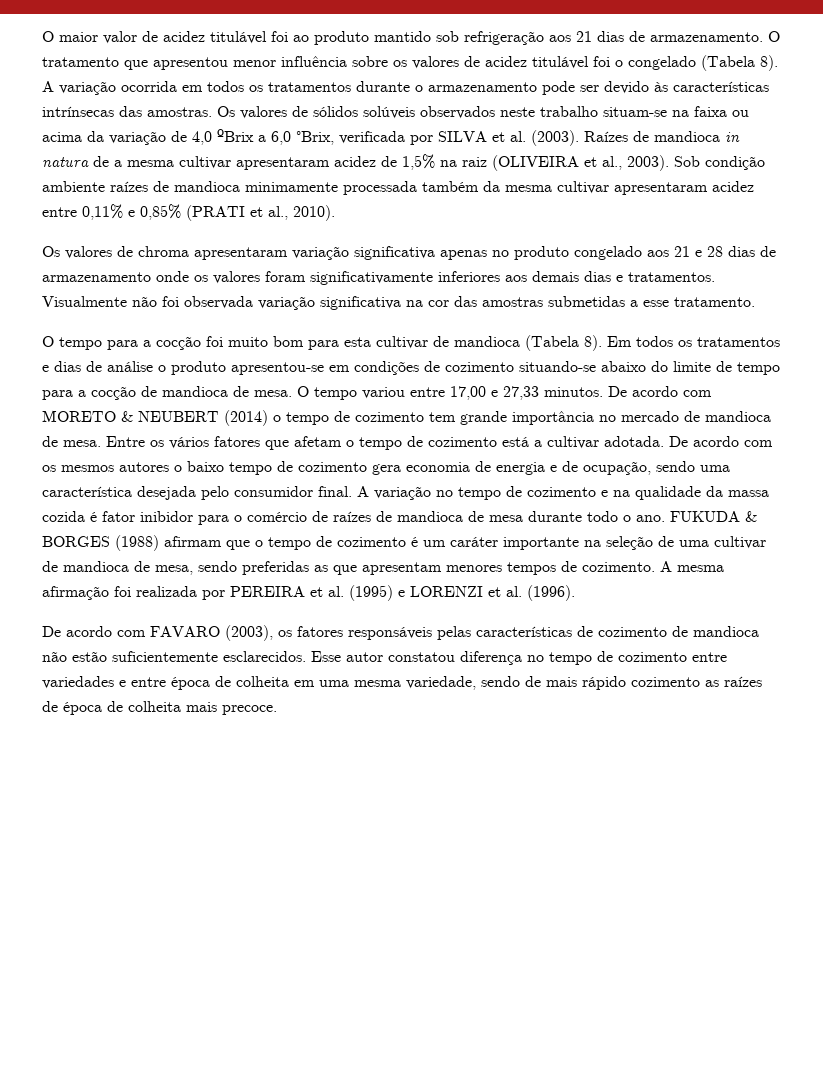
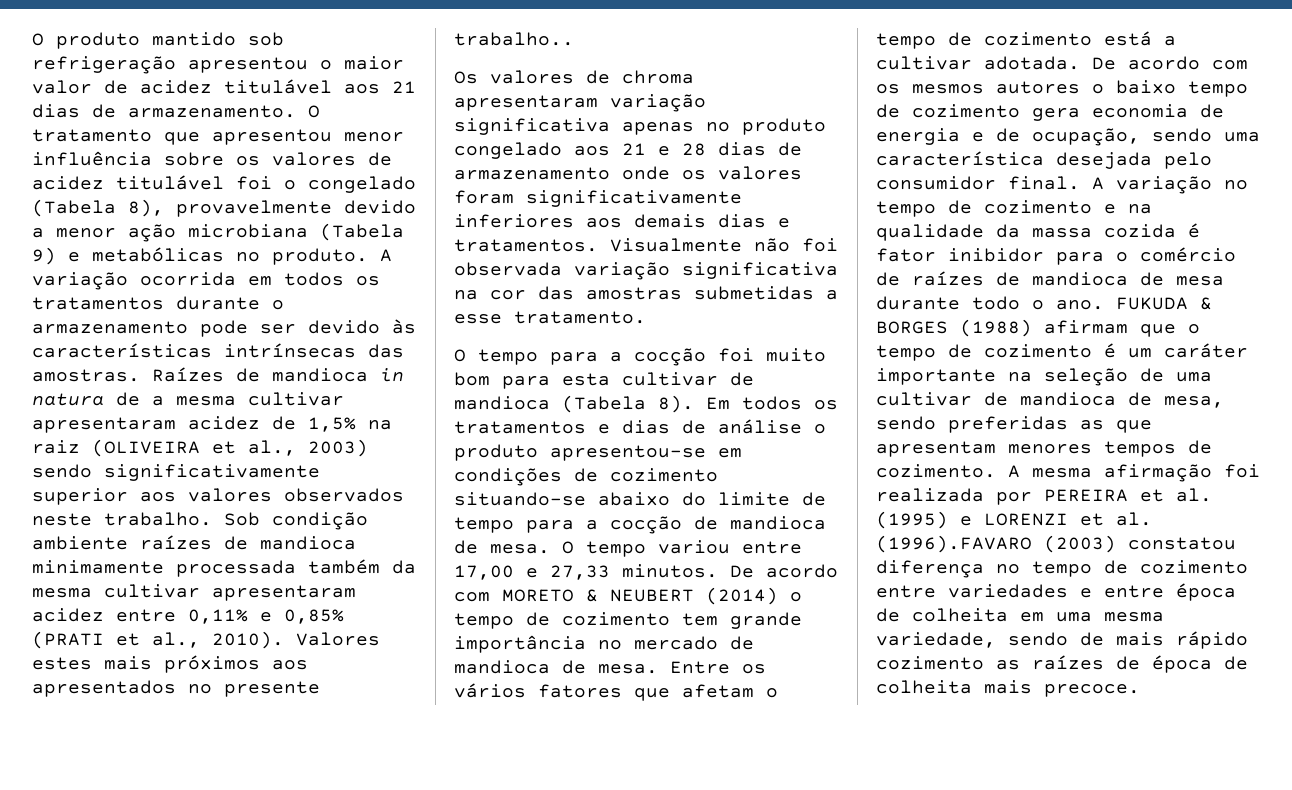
[42,31,54,42] O -> [32,32,284,49] [32,56,332,74] O produto mantido sob refrigeração apresentou o
[271,31,544,45] foi ao produto mantido sob refrigeração -> (332, 86) none
[760,55,778,71] 8). -> [128,199,416,217] [32,223,404,242] [32,247,368,265] 8), provavelmente devido a menor ação microbiana (Tabela 9) e metabólicas no produto.
[217,106,749,119] [42,129,579,146] Os valores de sólidos solúveis observados neste trabalho situam-se na faixa ou acima da variação de 4,0 ºBrix a 6,0 °Brix, verificada por SILVA et al. (2003). -> (140, 375) none
[627,155,669,171] 2003). -> [308,439,368,457] [32,464,320,481] [32,488,404,505] [32,512,212,526] 2003) sendo significativamente superior aos valores observados neste trabalho.
(335, 213) none -> [296,632,380,646] [32,655,308,673] [32,680,320,697] [454,32,574,46] Valores estes mais próximos aos apresentados no presente trabalho..
[527,585,575,601] [42,625,759,641] [42,651,383,662] (1996). // De acordo com FAVARO (2003), os fatores responsáveis pelas características de cozimento de mandioca não estão suficientemente esclarecidos. Esse autor -> [876,535,1116,553] (1996).FAVARO (2003)

